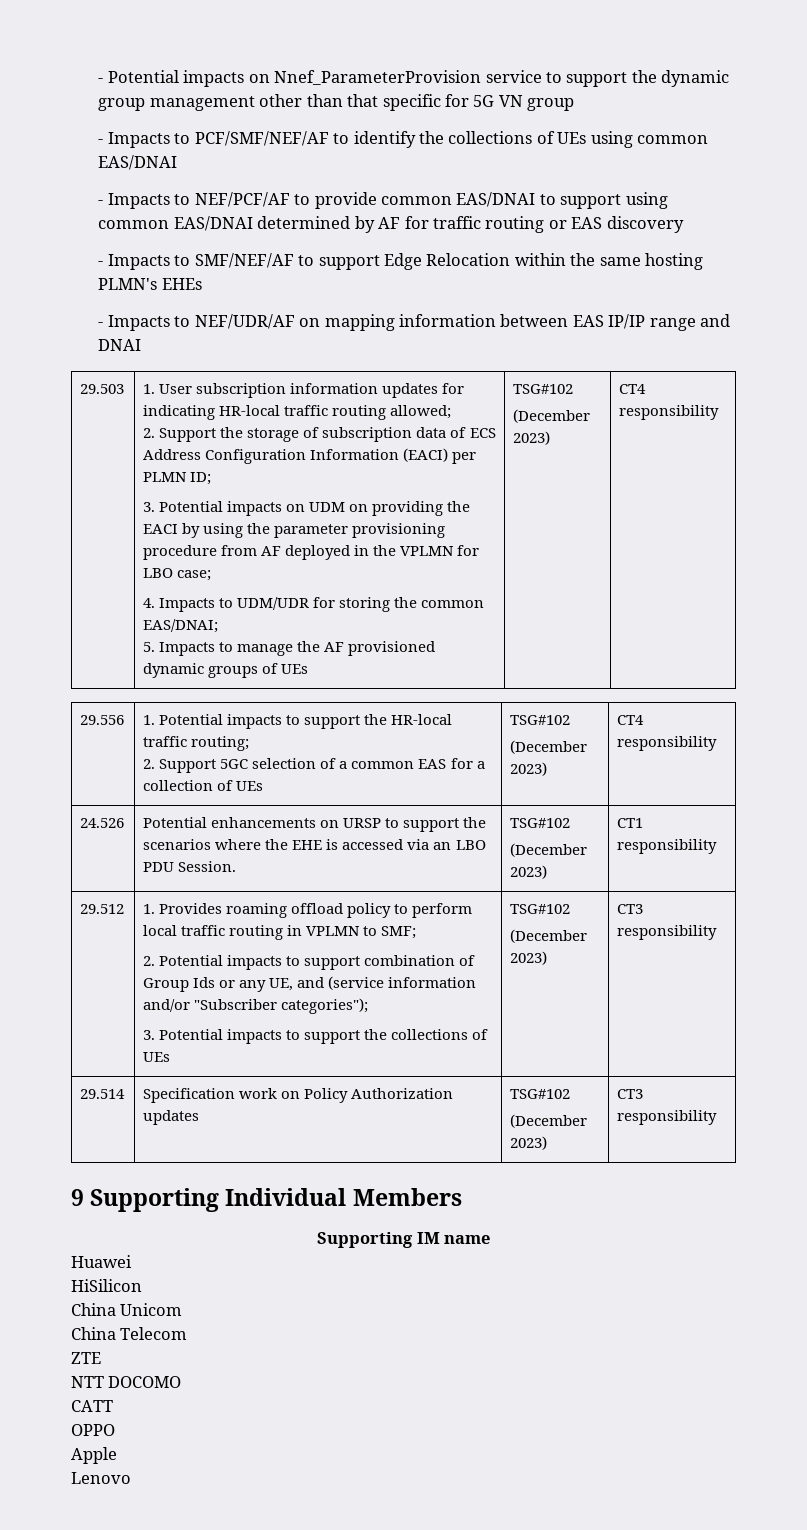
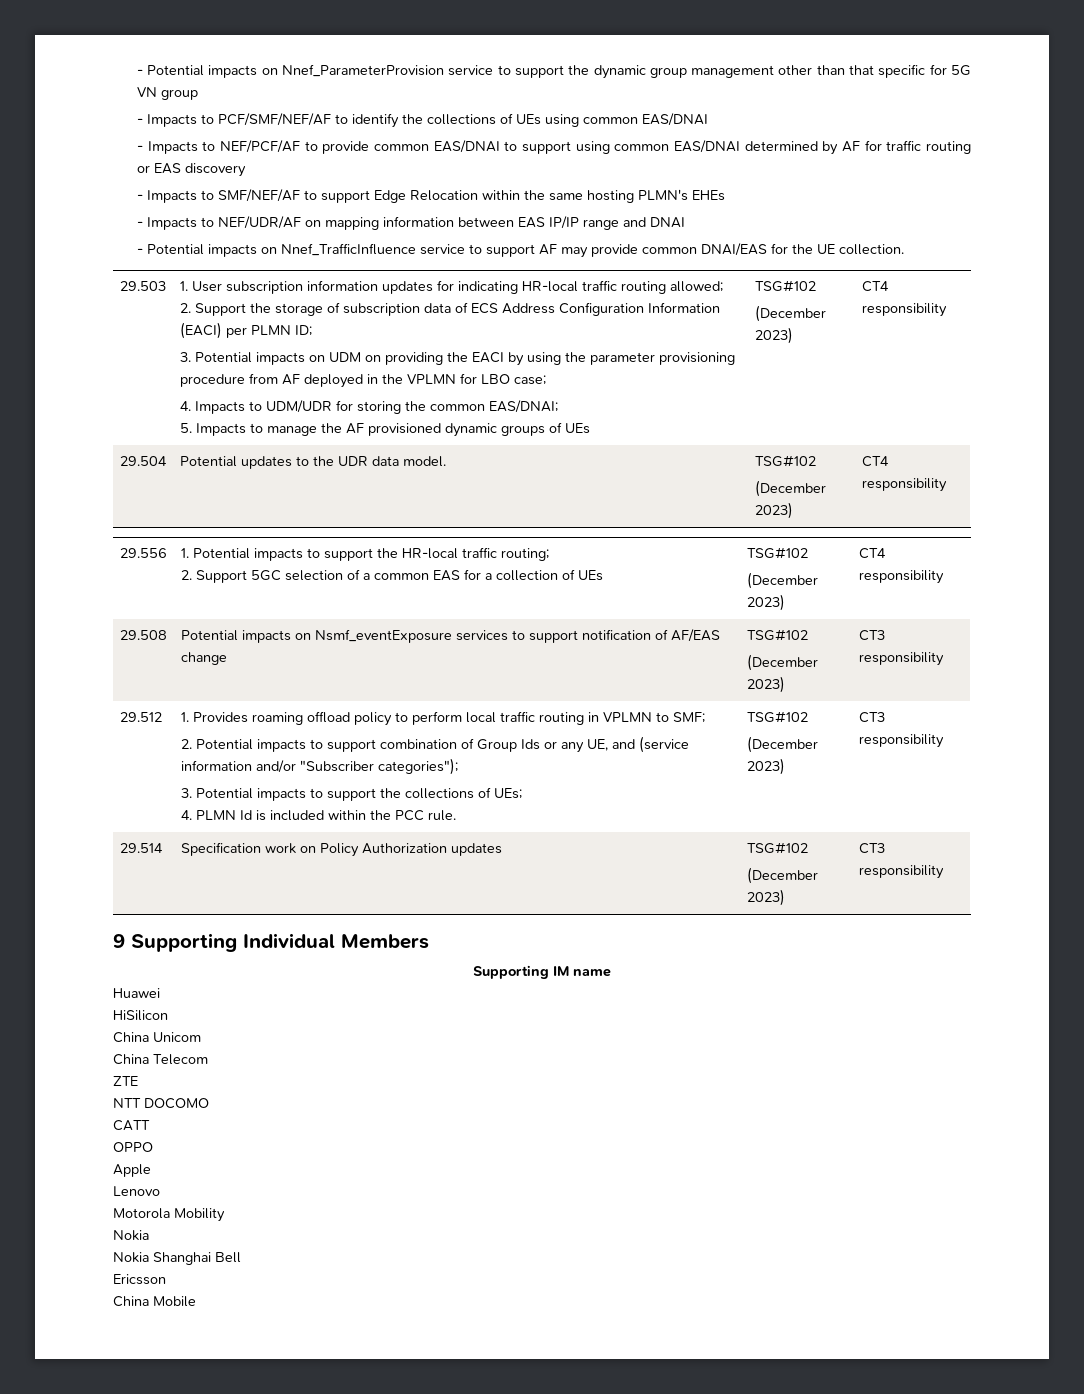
(142, 345) none -> [136,243,904,258] // - Potential impacts on Nnef_TrafficInfluence service to support AF may provide common DNAI/EAS for the UE collection.
(720, 412) none -> [119,456,167,466] [179,456,446,469] [754,455,816,467] [754,480,826,497] [754,502,793,519] [861,456,889,467] [861,478,947,492] // 29.504 | Potential updates to the UDR data model. | TSG#102 // (December 2023) | CT4 responsibility
[80,818,125,828] [143,817,487,832] [143,839,486,850] [143,861,237,872] [510,818,571,828] [510,843,588,857] [510,865,548,879] [617,818,644,828] 24.526 | Potential enhancements on URSP to support the scenarios where the EHE is accessed via an LBO PDU Session. | TSG#102 // (December 2023) | CT1 -> [119,630,167,640] [180,629,720,643] [180,652,227,665] [746,629,808,641] [746,654,818,671] [746,676,785,693] [858,630,885,641] 29.508 | Potential impacts on Nsmf_eventExposure services to support notification of AF/EAS change | TSG#102 // (December 2023) | CT3
[143,1052,171,1062] UEs -> [493,788,522,799] [180,810,456,821] UEs; // 4. PLMN Id is included within the PCC rule.
(131, 1478) none -> [113,1208,225,1222] [113,1230,149,1241] [113,1252,241,1265] [113,1274,166,1285] [113,1296,196,1307] // Motorola Mobility // Nokia // Nokia Shanghai Bell // Ericsson // China Mobile

